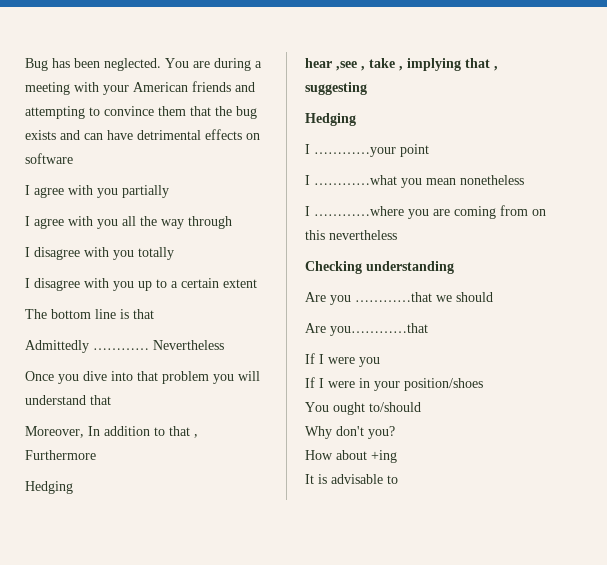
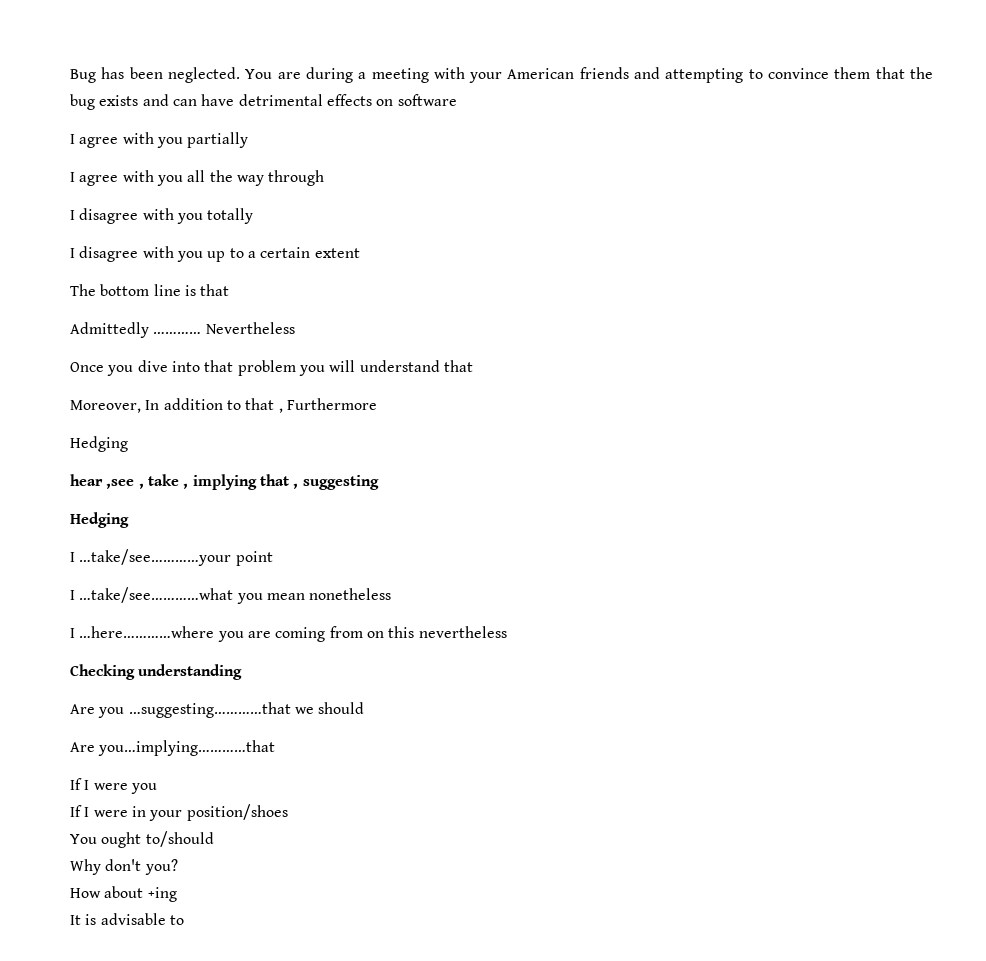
[314,147,396,157] …………your -> [79,549,232,566] …take/see…………your
[314,175,397,185] …………what -> [79,587,234,603] …take/see…………what
[314,206,404,216] …………where -> [79,626,215,638] …here…………where
[355,292,432,302] …………that -> [128,702,291,718] …suggesting…………that
[330,323,428,336] you…………that -> [98,740,276,756] you…implying…………that

